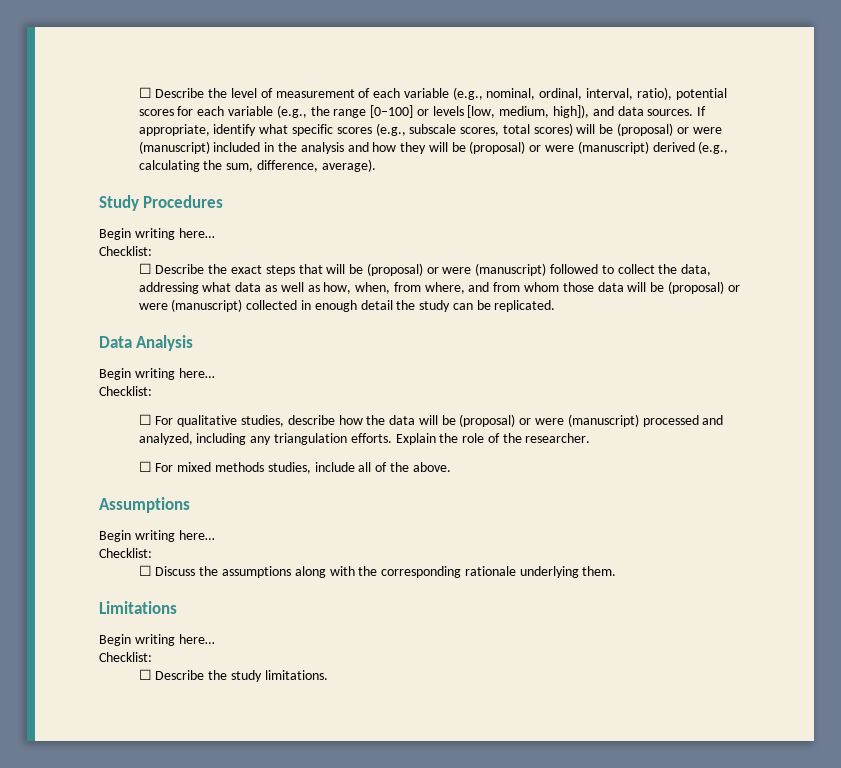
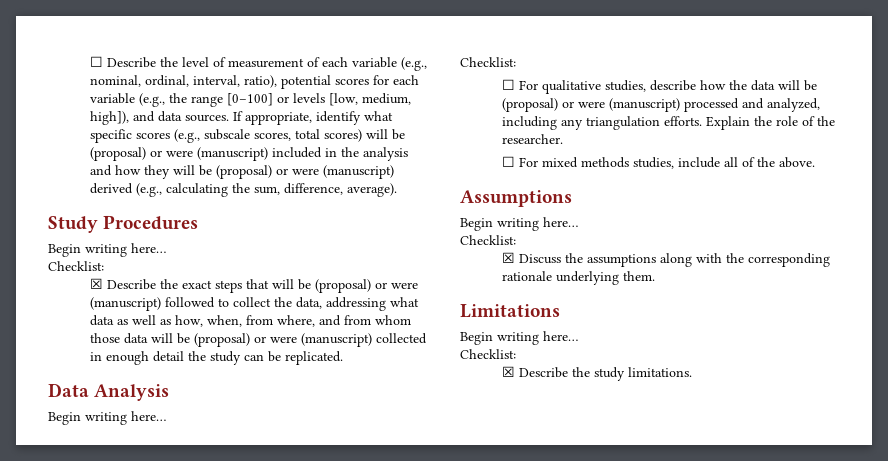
[138,263,152,274] ☐ -> [89,278,103,289] ☒
[138,565,152,576] ☐ -> [501,252,515,263] ☒
[138,669,152,680] ☐ -> [501,366,515,377] ☒

